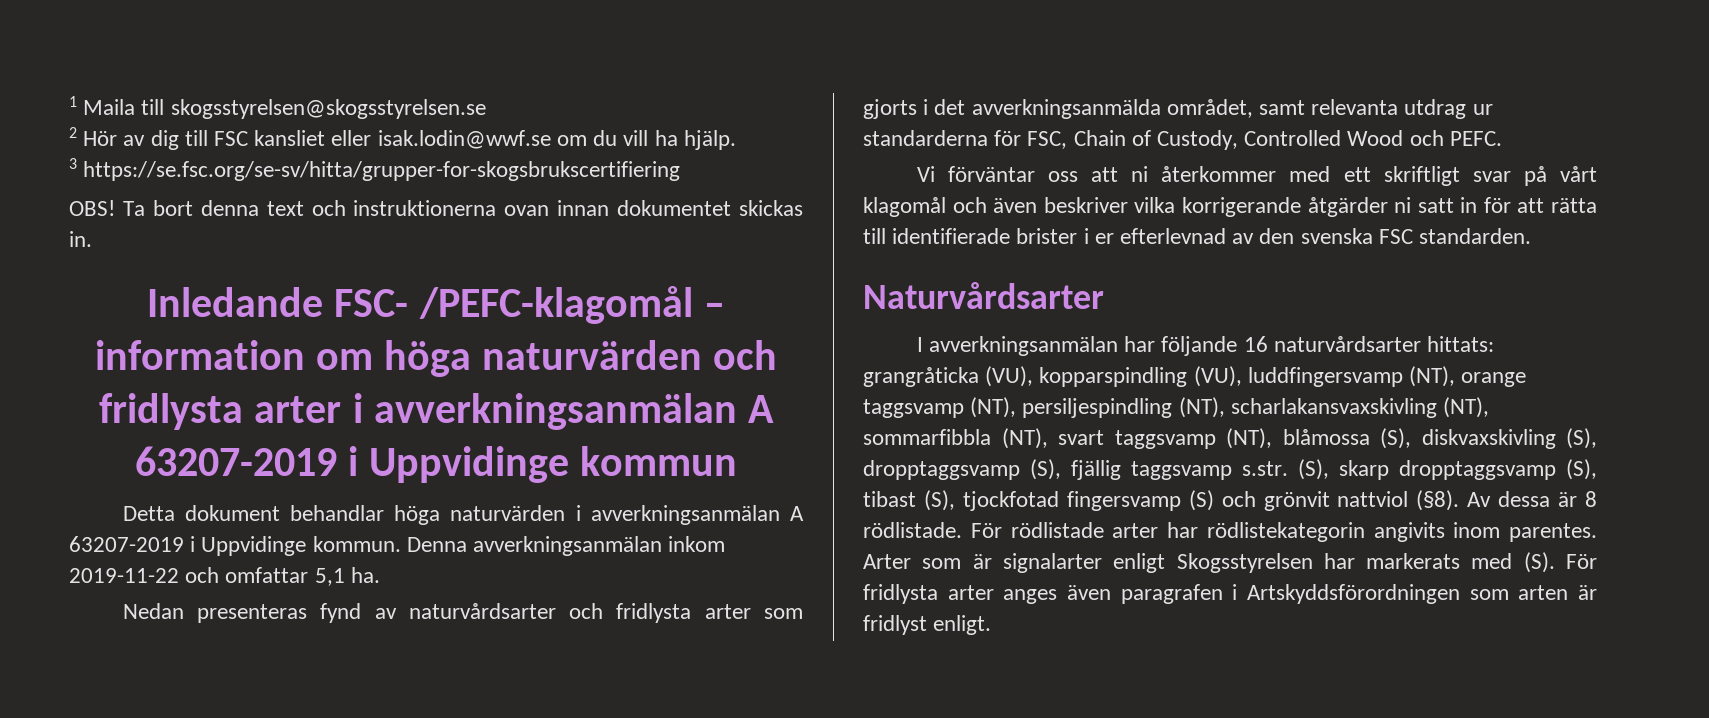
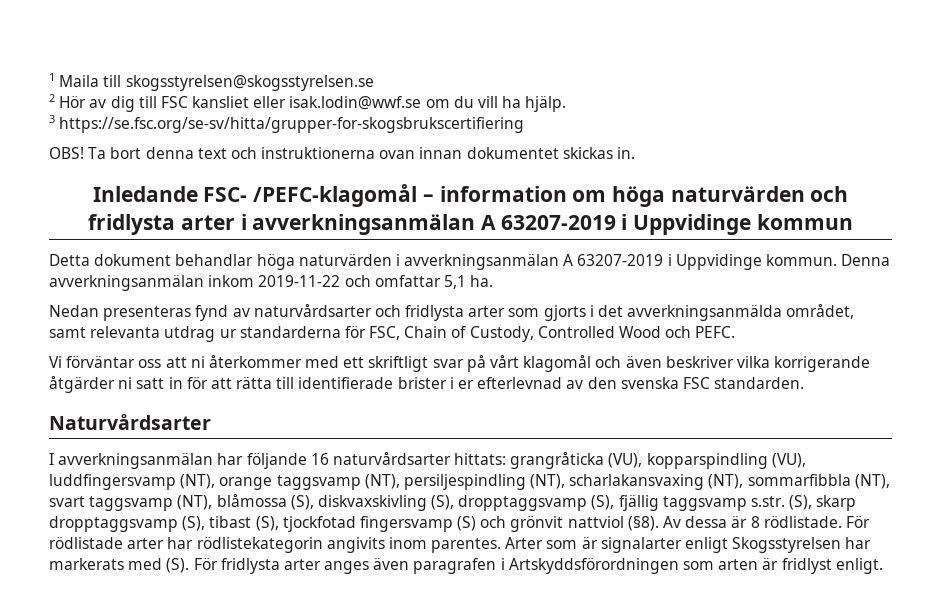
[1230,398,1437,418] scharlakansvaxskivling -> [569,474,705,490] scharlakansvaxing

